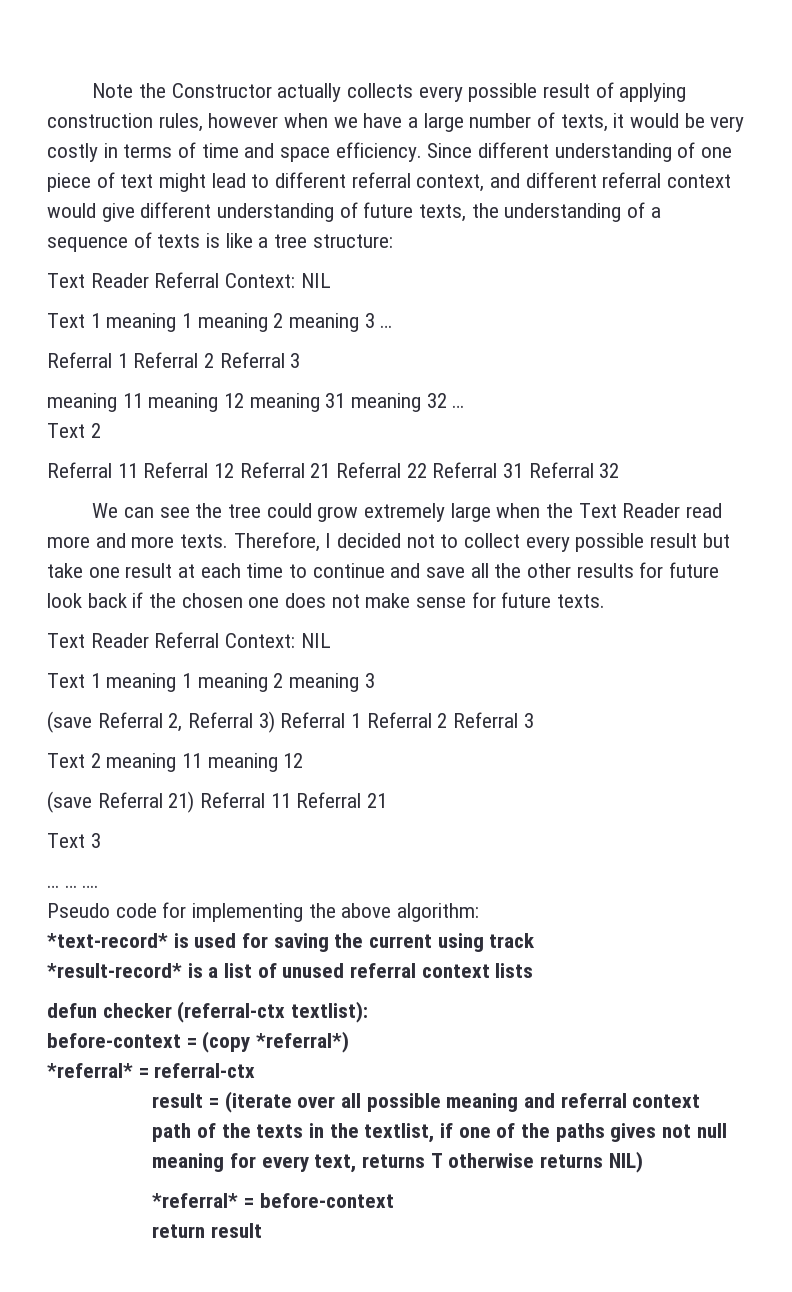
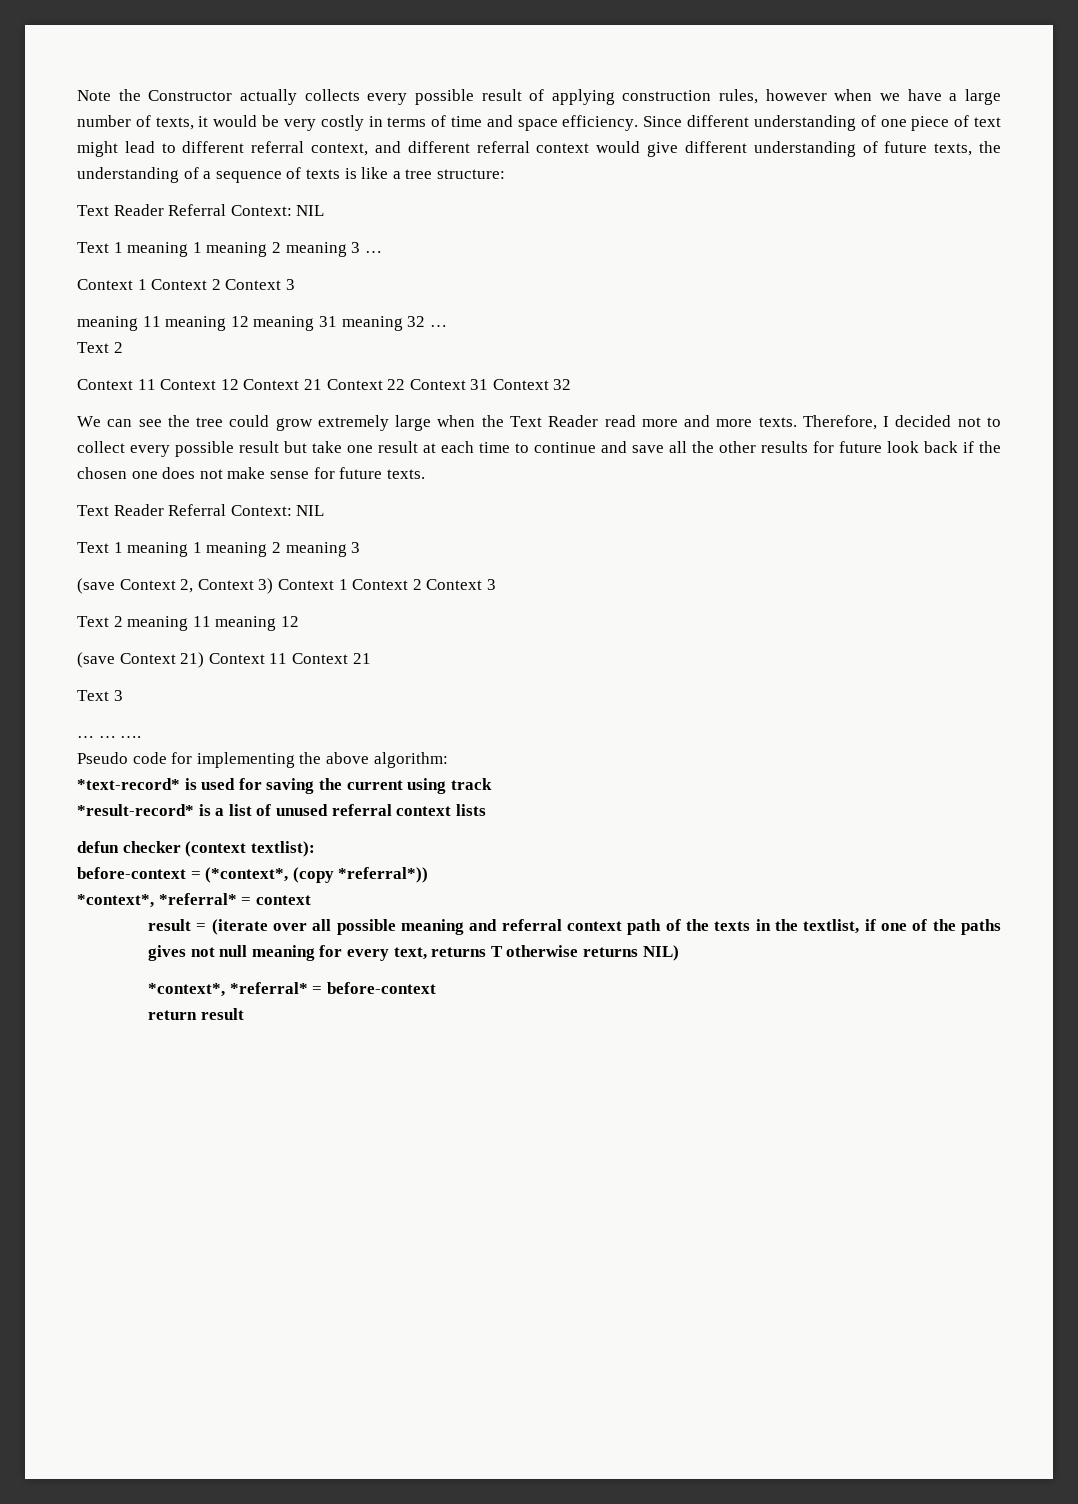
[47,352,285,368] Referral 1 Referral 2 Referral -> [77,279,282,290] Context 1 Context 2 Context
[47,462,594,478] Referral 11 Referral 12 Referral 21 Referral 22 Referral 31 Referral -> [77,379,549,390] Context 11 Context 12 Context 21 Context 22 Context 31 Context
[97,711,519,733] Referral 2, Referral 3) Referral 1 Referral 2 Referral -> [119,578,483,594] Context 2, Context 3) Context 1 Context 2 Context
[97,791,362,813] Referral 21) Referral 11 Referral -> [119,652,348,668] Context 21) Context 11 Context
[177,1001,286,1023] (referral-ctx -> [185,841,247,857] (context
[202,1031,350,1053] [47,1063,256,1078] (copy *referral*) // *referral* = referral-ctx -> [205,867,429,883] [77,893,311,908] (*context*, (copy *referral*)) // *context*, *referral* = context
(643, 1162) none -> [148,983,226,997] *context*,

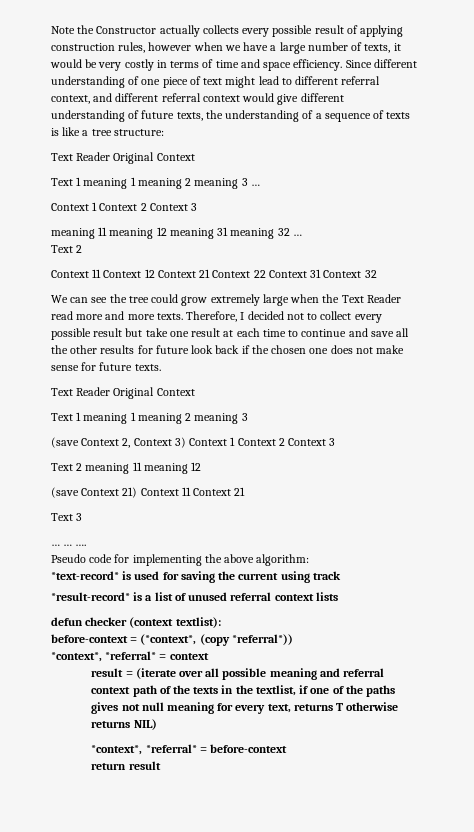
[168,204,325,216] Referral Context: NIL -> [113,152,195,164] Original Context
[168,504,325,516] Referral Context: NIL -> [113,387,195,399] Original Context

